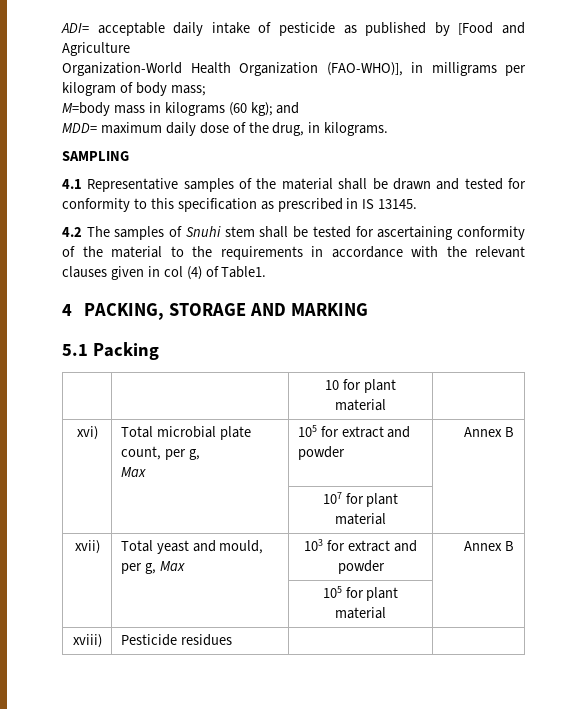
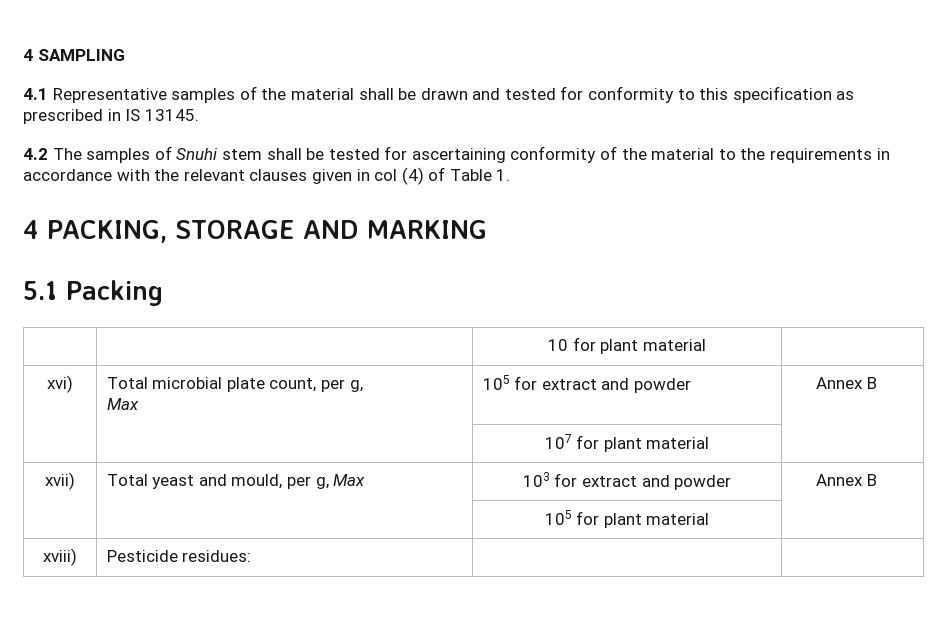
[61,22,526,36] [62,42,130,56] [62,62,526,76] [62,82,206,96] [62,102,300,116] [62,122,389,136] ADI= acceptable daily intake of pesticide as published by [Food and Agriculture // Organization-World Health Organization (FAO-WHO)], in milligrams per kilogram of body mass; // M=body mass in kilograms (60 kg); and // MDD= maximum daily dose of the drug, in kilograms. // -> [23,49,33,61] 4
[221,266,267,278] Table1. -> [449,169,511,181] Table 1.
[180,634,232,646] residues -> [182,550,252,562] residues:

